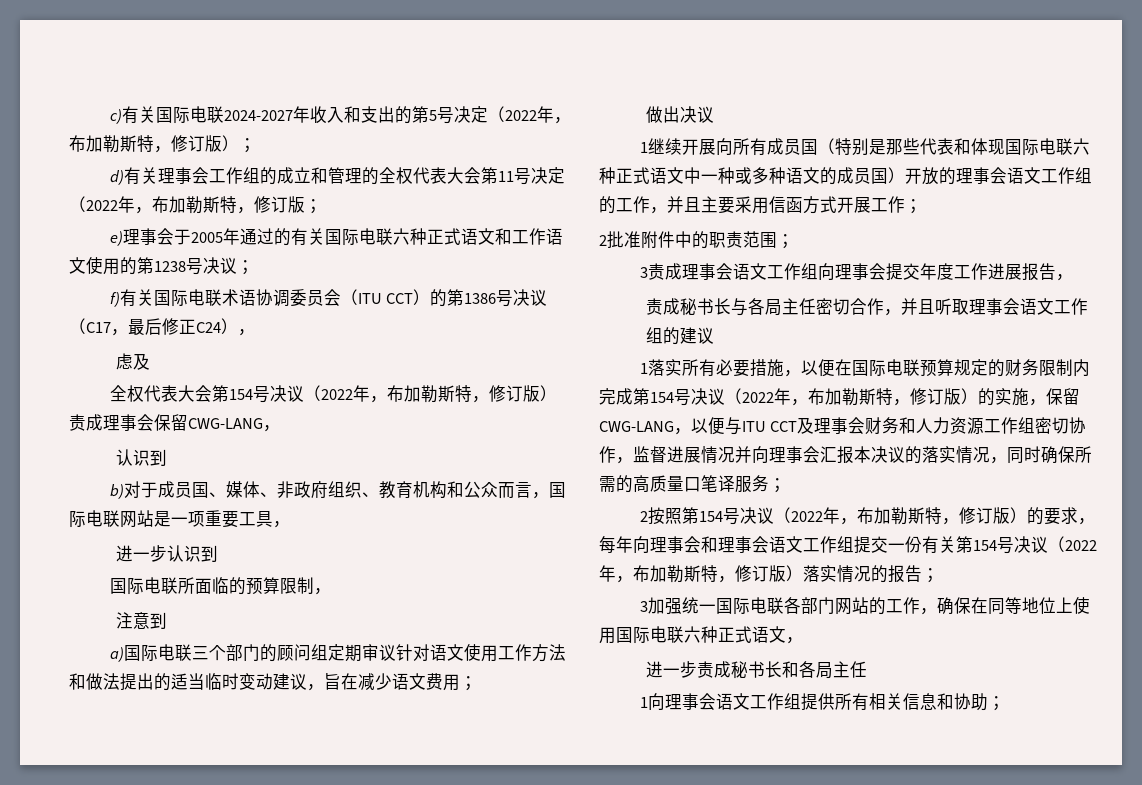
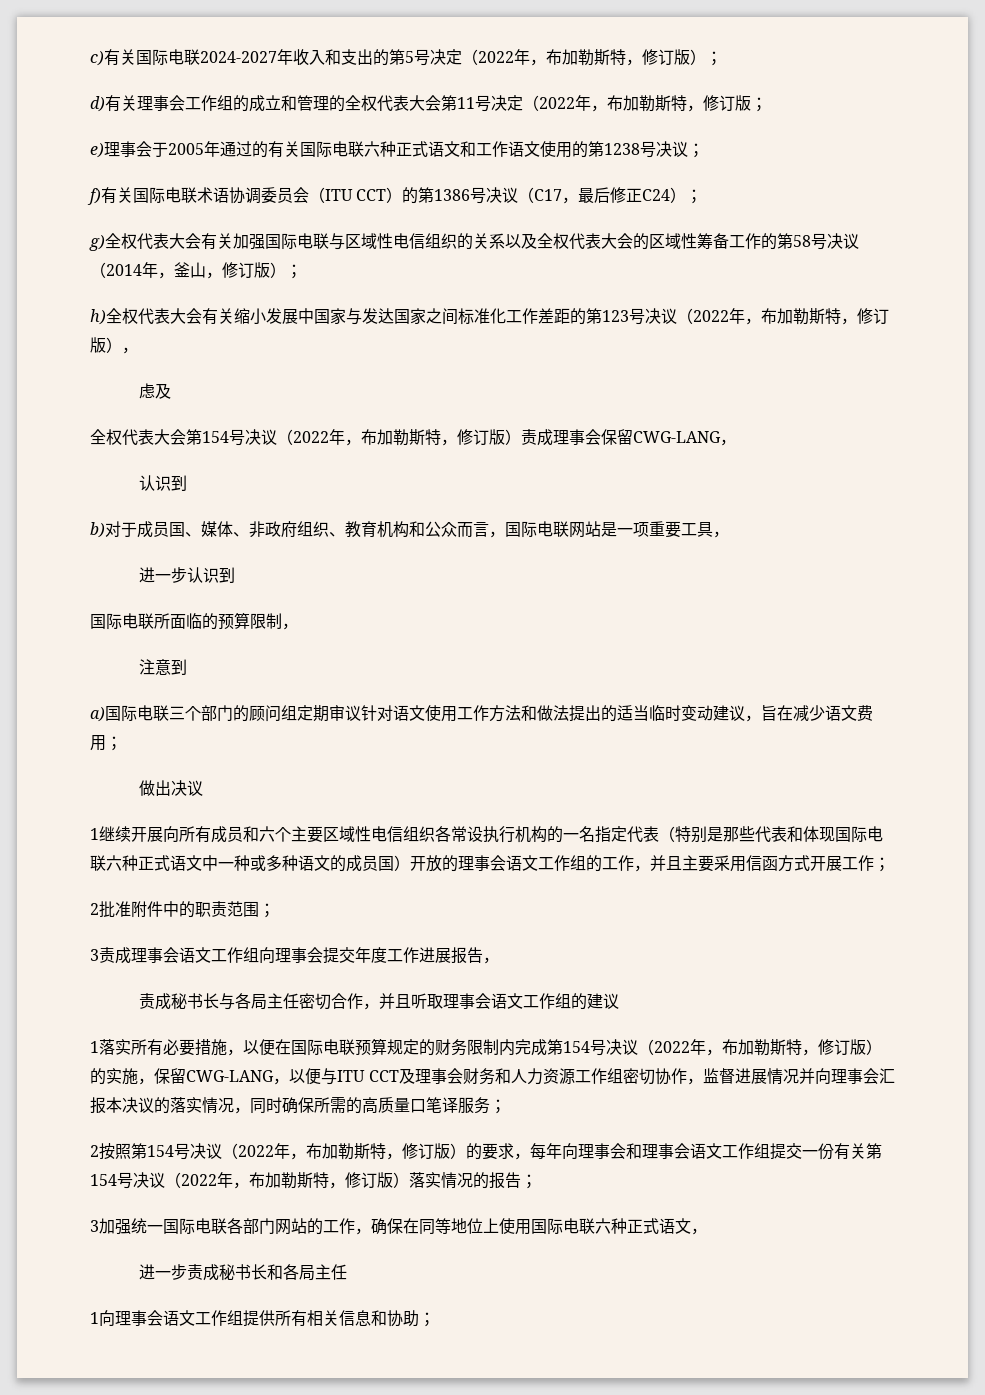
(238, 326) none -> [686,189,703,204] [89,233,859,251] [90,262,302,279] [90,308,889,325] [90,337,122,353] ； // g)全权代表大会有关加强国际电联与区域性电信组织的关系以及全权代表大会的区域性筹备工作的第58号决议（2014年，釜山，修订版）； // h)全权代表大会有关缩小发展中国家与发达国家之间标准化工作差距的第123号决议（2022年，布加勒斯特，修订版）
[800,139,818,155] 国 -> [243,826,659,843] 和六个主要区域性电信组织各常设执行机构的一名指定代表

